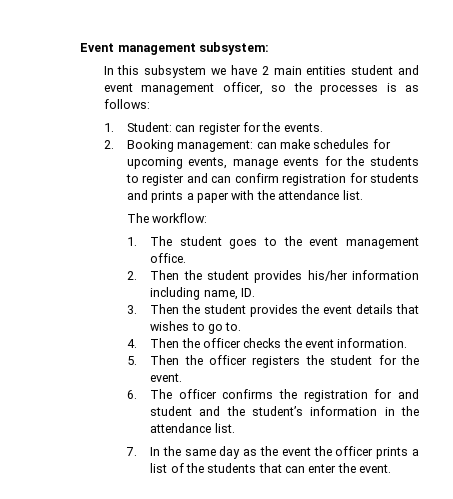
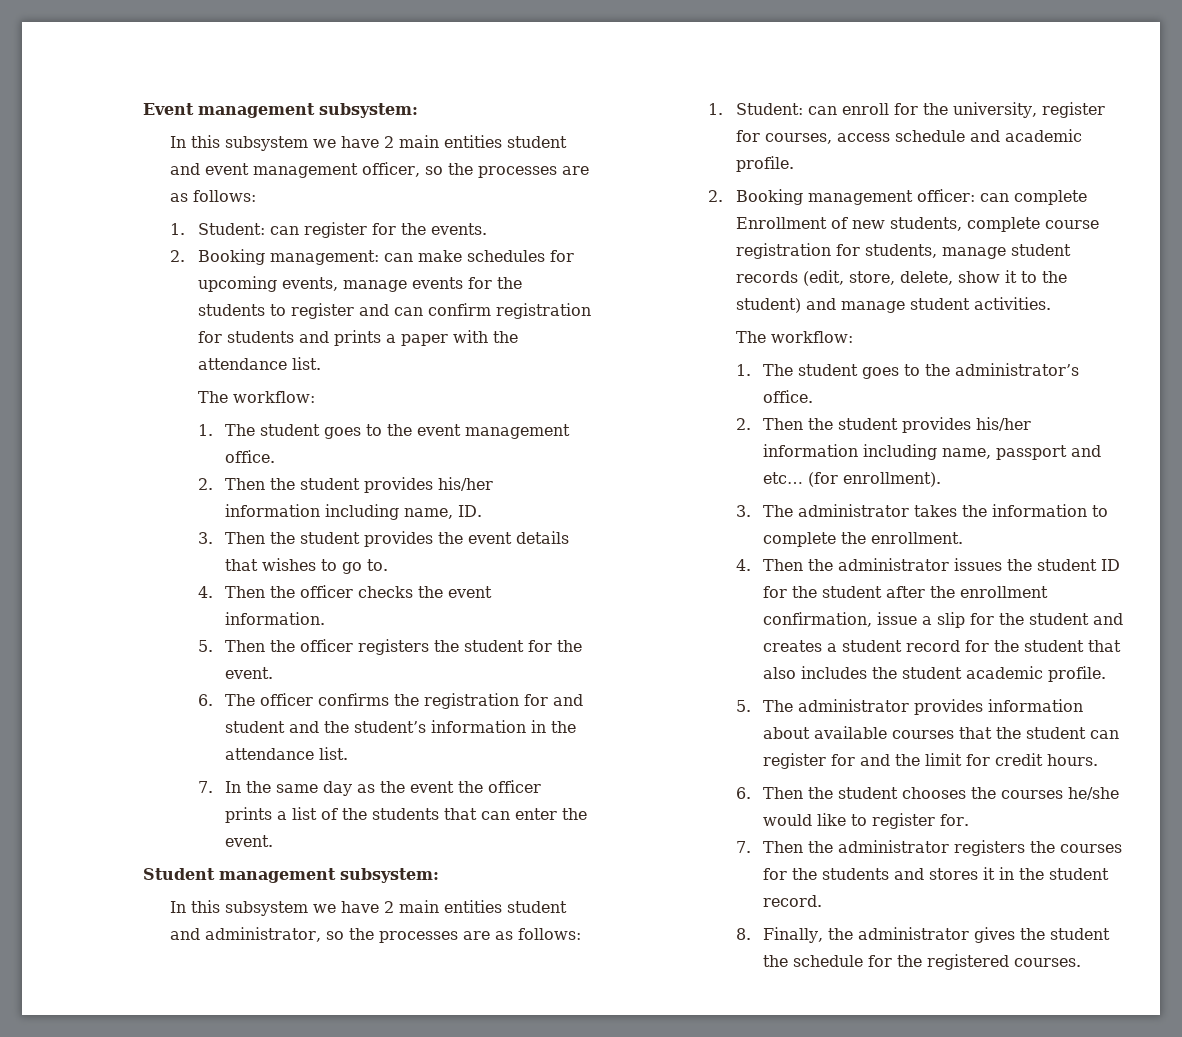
[386,83,397,92] is -> [562,166,590,175] are
(392, 468) none -> [143,868,440,883] [170,900,568,916] [170,927,582,943] [708,102,1105,118] [735,129,1082,144] [735,156,794,172] [708,189,1087,205] [735,217,1099,232] [735,243,1071,259] [735,270,1067,286] [735,297,1051,313] [735,331,853,343] [735,363,1079,379] [762,390,813,403] [735,417,1031,433] [762,444,1101,460] [762,472,941,487] [735,504,1108,517] [762,532,963,547] [735,558,1120,571] [762,586,1048,598] [762,612,1123,628] [762,640,1121,652] [762,666,1106,682] [735,699,1083,715] [762,726,1119,739] [762,753,1098,769] [735,787,1119,800] [762,813,969,829] [735,840,1122,856] [762,867,1109,880] [762,895,822,907] [735,927,1110,943] [762,954,1081,970] // Student management subsystem: // In this subsystem we have 2 main entities student and administrator, so the processes are as follows: // 1. Student: can enroll for the university, register for courses, access schedule and academic profile. // 2. Booking management officer: can complete Enrollment of new students, complete course registration for students, manage student records (edit, store, delete, show it to the student) and manage student activities. // The workflow: // 1. The student goes to the administrator’s office. // 2. Then the student provides his/her information including name, passport and etc… (for enrollment). // 3. The administrator takes the information to complete the enrollment. // 4. Then the administrator issues the student ID for the student after the enrollment confirmation, issue a slip for the student and creates a student record for the student that also includes the student academic profile. // 5. The administrator provides information about available courses that the student can register for and the limit for credit hours. // 6. Then the student chooses the courses he/she would like to register for. // 7. Then the administrator registers the courses for the students and stores it in the student record. // 8. Finally, the administrator gives the student the schedule for the registered courses.

